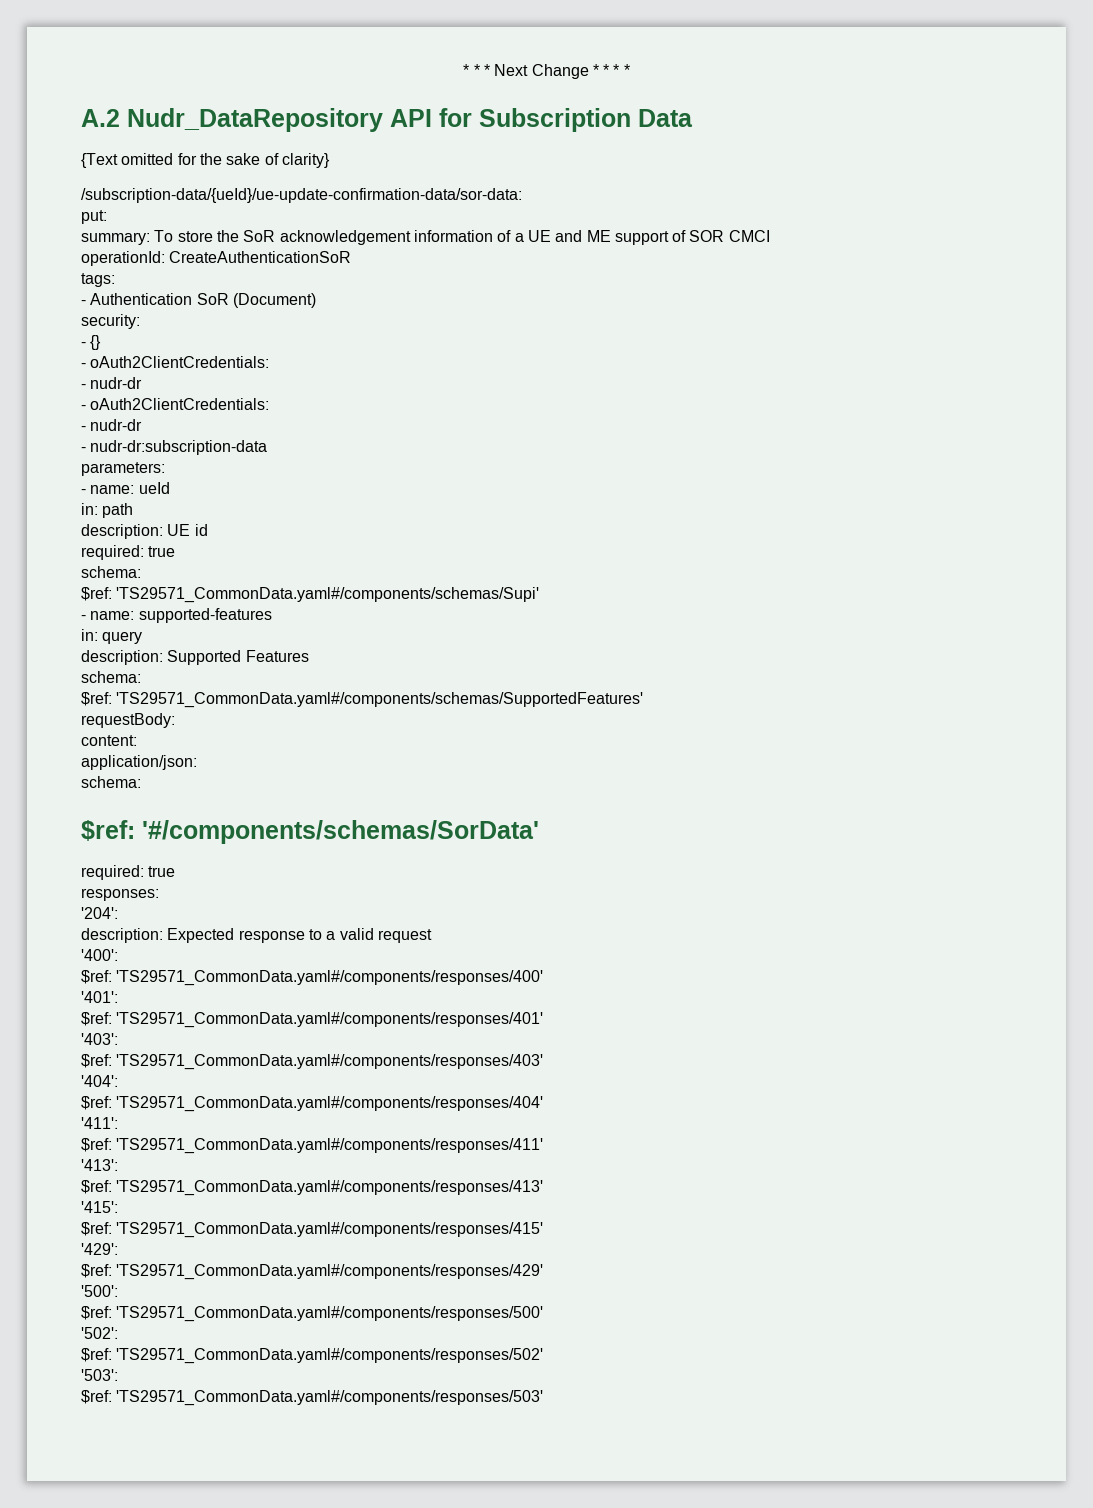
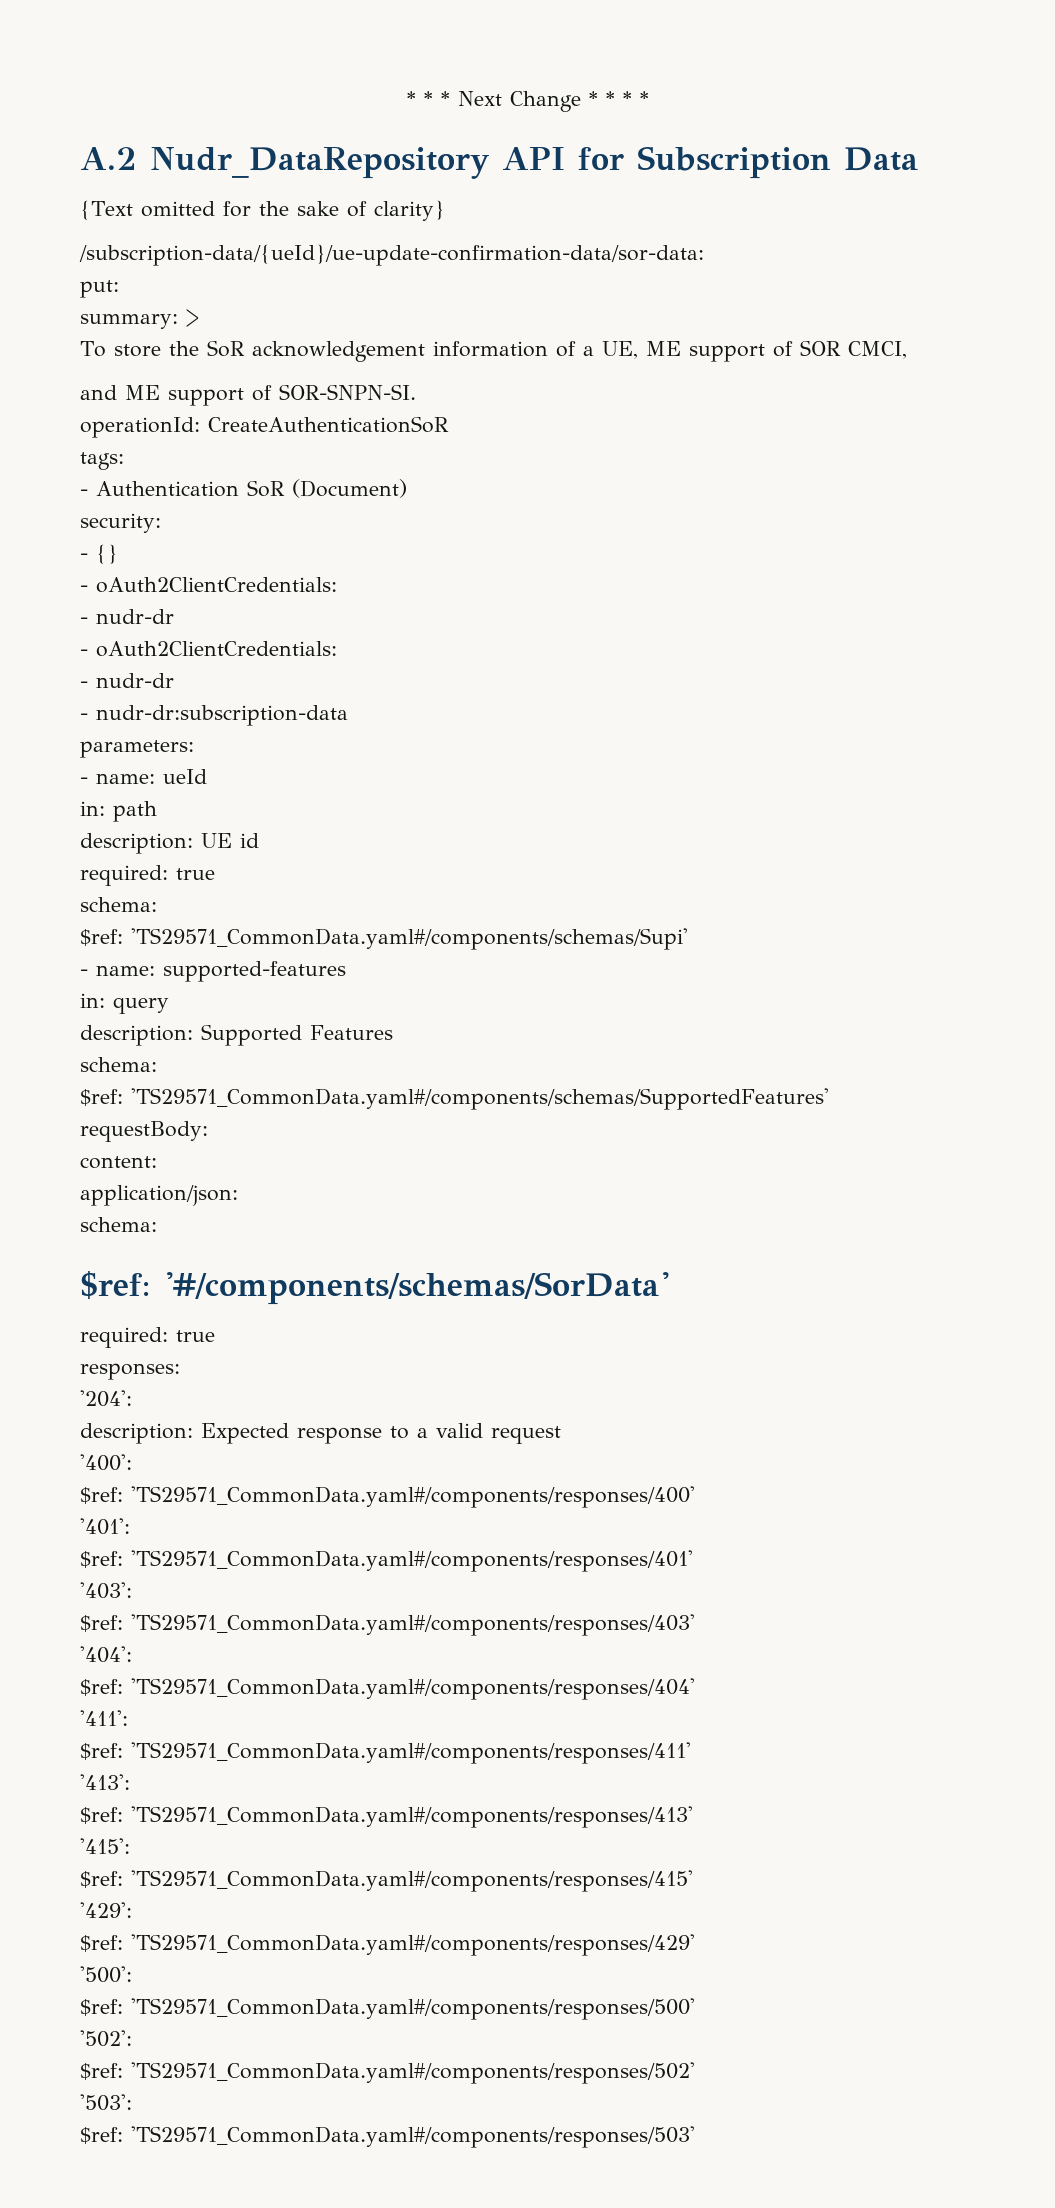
(150, 238) none -> [186,309,199,327] > //
[527,230,551,242] UE -> [601,340,907,362] UE, ME support of SOR CMCI, //
[689,230,770,242] SOR CMCI -> [279,384,416,400] SOR-SNPN-SI.

